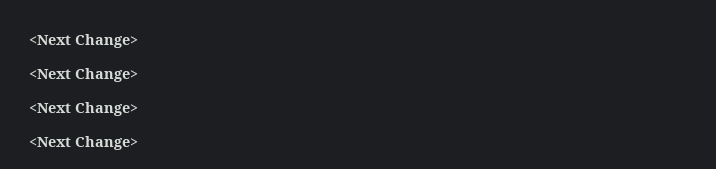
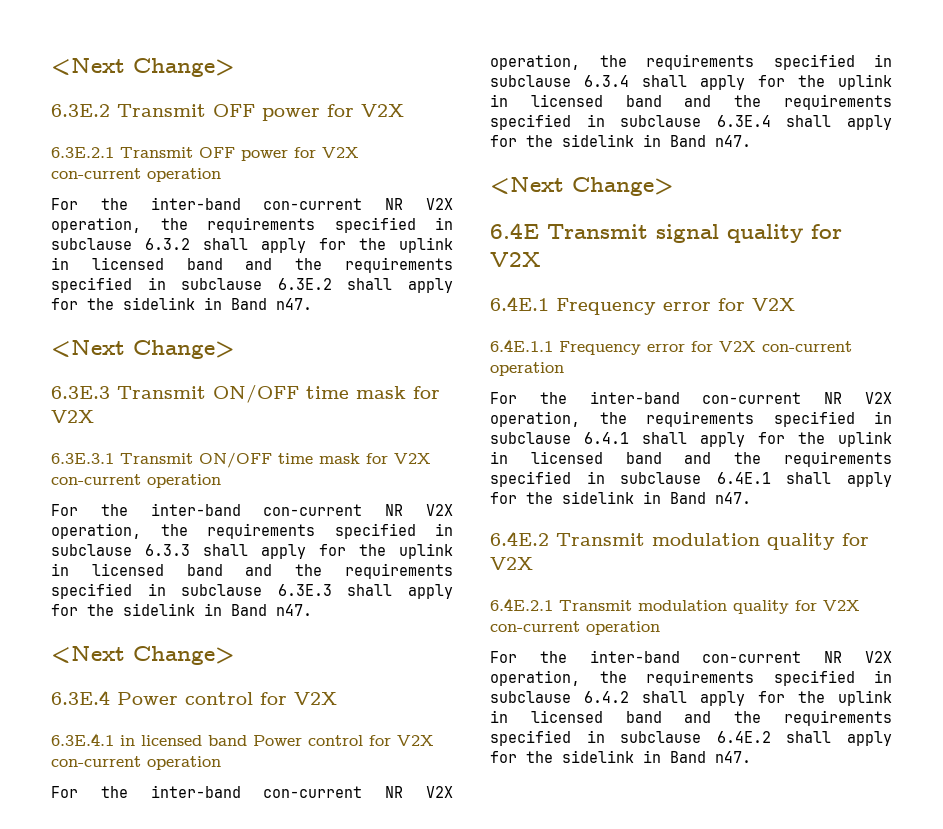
[29,34,138,48] [29,68,138,82] [29,102,138,116] [29,136,138,150] <Next Change> // <Next Change> // <Next Change> // <Next Change> -> [51,58,235,77] [51,104,404,121] [51,147,359,161] [51,168,221,182] [51,197,453,210] [51,217,453,233] [51,237,453,253] [51,257,454,273] [51,277,453,293] [51,297,312,310] [51,340,235,359] [51,384,440,403] [51,410,94,423] [51,452,431,468] [51,474,221,488] [51,503,453,516] [51,523,453,539] [51,543,453,559] [51,563,454,579] [51,583,453,599] [51,603,312,616] [51,646,235,665] [51,690,337,705] [51,733,434,746] [51,756,221,770] [51,785,453,798] [490,54,892,70] [490,74,892,90] [490,94,892,110] [490,114,892,130] [490,134,751,147] [490,177,674,196] [490,223,842,243] [490,252,541,267] [490,296,795,315] [490,339,852,355] [490,362,564,376] [490,391,892,404] [490,411,892,427] [490,431,892,447] [490,451,892,467] [490,471,892,487] [490,491,751,504] [490,531,869,550] [490,557,533,570] [490,598,860,614] [490,621,660,635] [490,650,892,663] [490,670,892,686] [490,690,892,706] [490,710,892,726] [490,730,892,746] [490,750,751,763] <Next Change> // 6.3E.2 Transmit OFF power for V2X // 6.3E.2.1 Transmit OFF power for V2X con-current operation // For the inter-band con-current NR V2X operation, the requirements specified in subclause 6.3.2 shall apply for the uplink in licensed band and the requirements specified in subclause 6.3E.2 shall apply for the sidelink in Band n47. // <Next Change> // 6.3E.3 Transmit ON/OFF time mask for V2X // 6.3E.3.1 Transmit ON/OFF time mask for V2X con-current operation // For the inter-band con-current NR V2X operation, the requirements specified in subclause 6.3.3 shall apply for the uplink in licensed band and the requirements specified in subclause 6.3E.3 shall apply for the sidelink in Band n47. // <Next Change> // 6.3E.4 Power control for V2X // 6.3E.4.1 in licensed band Power control for V2X con-current operation // For the inter-band con-current NR V2X operation, the requirements specified in subclause 6.3.4 shall apply for the uplink in licensed band and the requirements specified in subclause 6.3E.4 shall apply for the sidelink in Band n47. // <Next Change> // 6.4E Transmit signal quality for V2X // 6.4E.1 Frequency error for V2X // 6.4E.1.1 Frequency error for V2X con-current operation // For the inter-band con-current NR V2X operation, the requirements specified in subclause 6.4.1 shall apply for the uplink in licensed band and the requirements specified in subclause 6.4E.1 shall apply for the sidelink in Band n47. // 6.4E.2 Transmit modulation quality for V2X // 6.4E.2.1 Transmit modulation quality for V2X con-current operation // For the inter-band con-current NR V2X operation, the requirements specified in subclause 6.4.2 shall apply for the uplink in licensed band and the requirements specified in subclause 6.4E.2 shall apply for the sidelink in Band n47.

